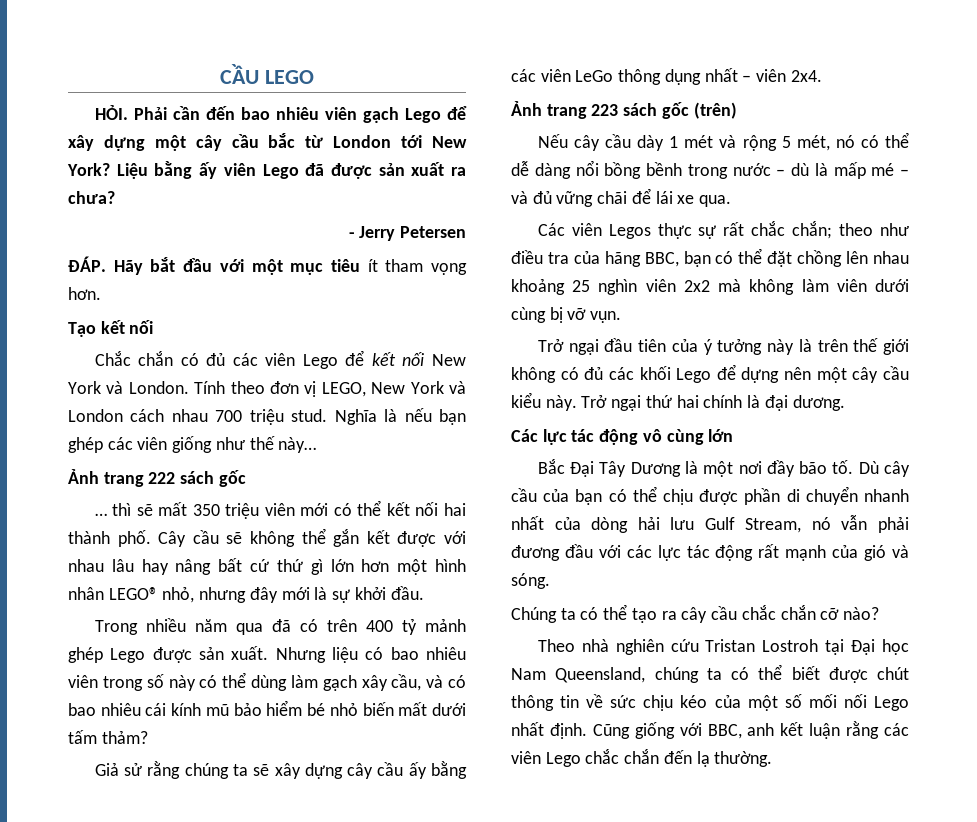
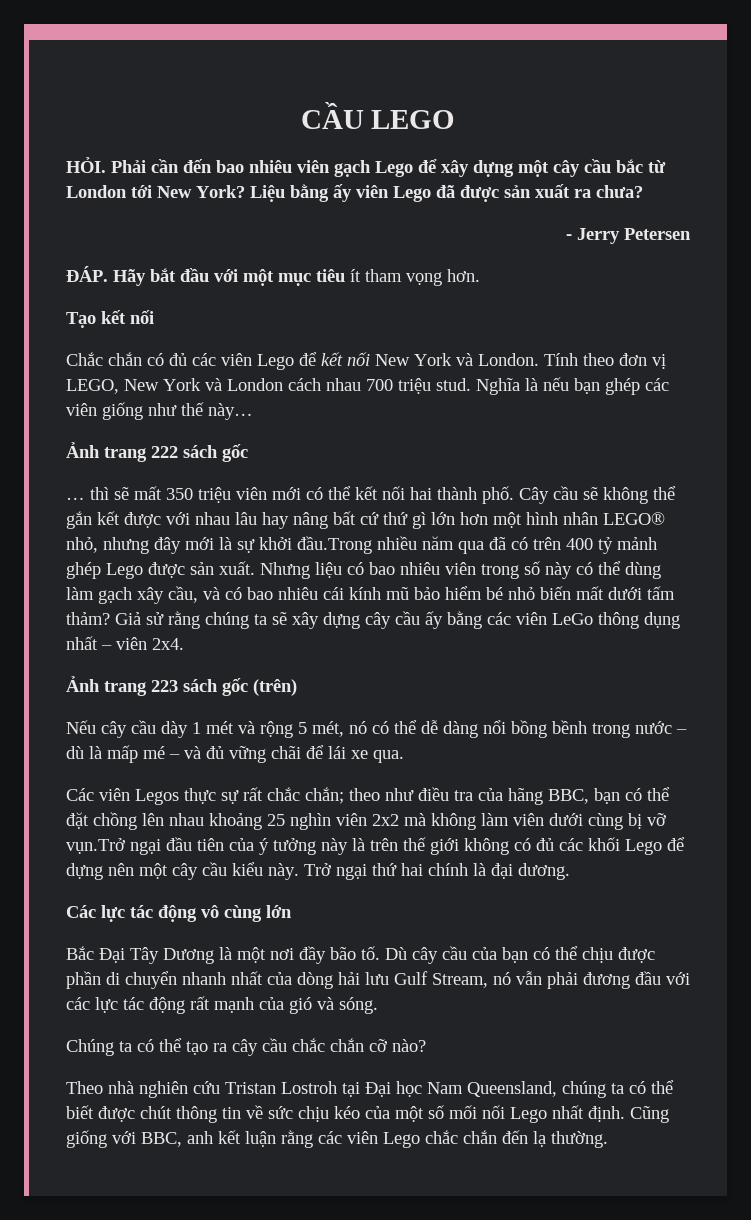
[390,586,424,600] [94,620,138,635] đầu. // Trong -> [297,536,372,554] đầu.Trong
(148, 737) // -> (110, 618) none
[590,311,622,323] [537,339,564,352] vụn. // Trở -> [66,838,125,854] vụn.Trở

